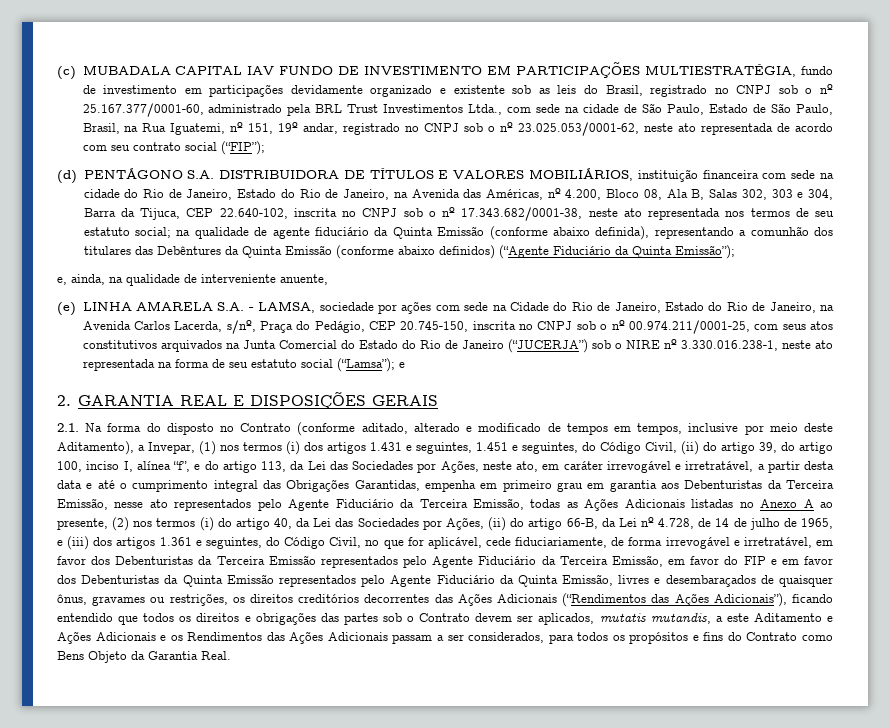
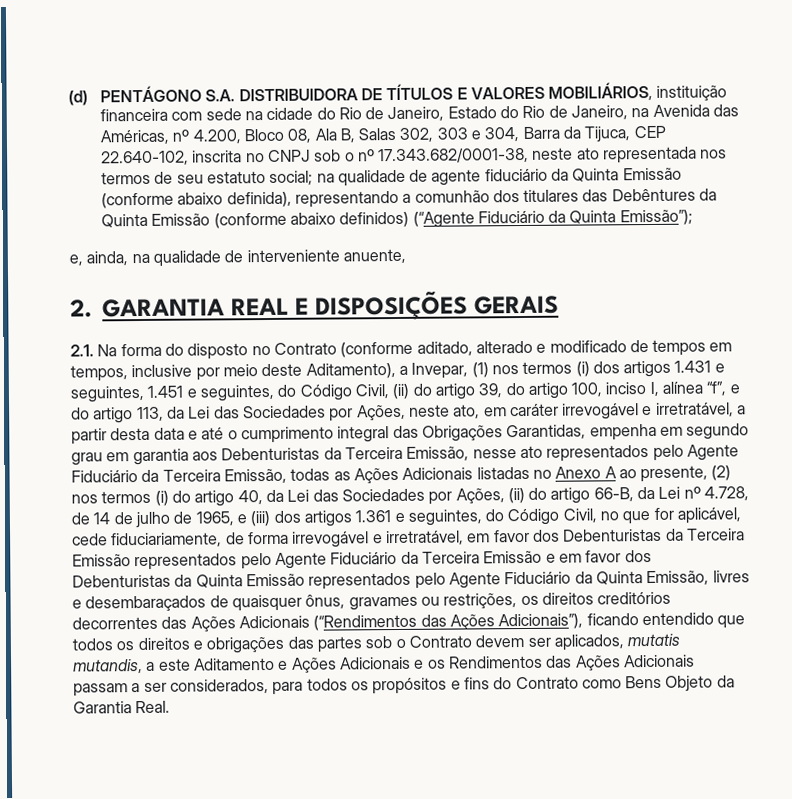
[57,61,834,80] [82,84,834,97] [82,103,834,117] [82,122,834,136] [82,141,265,155] (c) MUBADALA CAPITAL IAV FUNDO DE INVESTIMENTO EM PARTICIPAÇÕES MULTIESTRATÉGIA, fundo de investimento em participações devidamente organizado e existente sob as leis do Brasil, registrado no CNPJ sob o nº 25.167.377/0001-60, administrado pela BRL Trust Investimentos Ltda., com sede na cidade de São Paulo, Estado de São Paulo, Brasil, na Rua Iguatemi, nº 151, 19º andar, registrado no CNPJ sob o nº 23.025.053/0001-62, neste ato representada de acordo com seu contrato social (“FIP”); // -> (68, 98) none
[57,301,835,316] [82,320,833,334] [82,339,834,353] [82,358,405,372] // (e) LINHA AMARELA S.A. - LAMSA, sociedade por ações com sede na Cidade do Rio de Janeiro, Estado do Rio de Janeiro, na Avenida Carlos Lacerda, s/nº, Praça do Pedágio, CEP 20.745-150, inscrita no CNPJ sob o nº 00.974.211/0001-25, com seus atos constitutivos arquivados na Junta Comercial do Estado do Rio de Janeiro (“JUCERJA”) sob o NIRE nº 3.330.016.238-1, neste ato representada na forma de seu estatuto social (“Lamsa”); e -> (406, 256) none
[502,480,552,492] primeiro -> [686,423,750,440] segundo
[611,555,766,567] Emissão, em favor do FIP -> [483,550,543,564] Emissão

